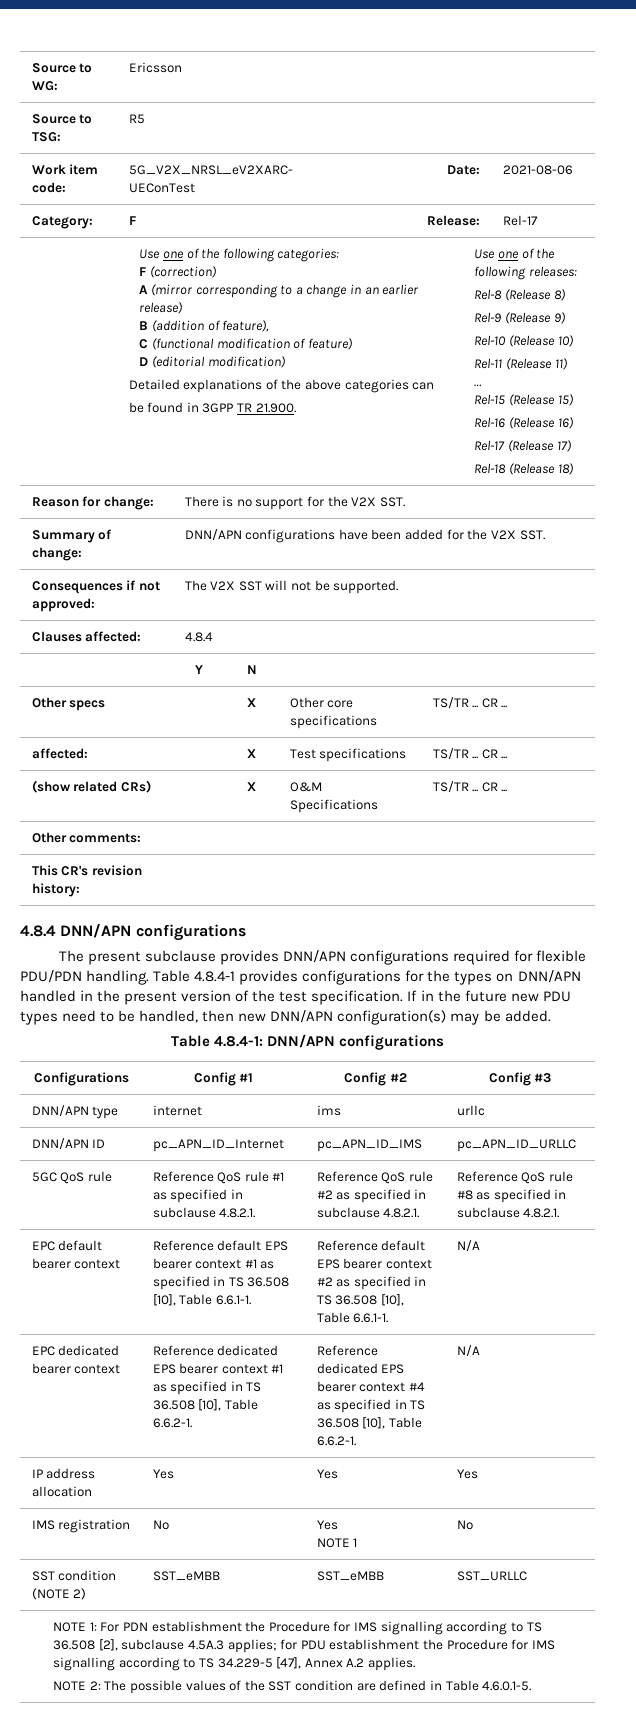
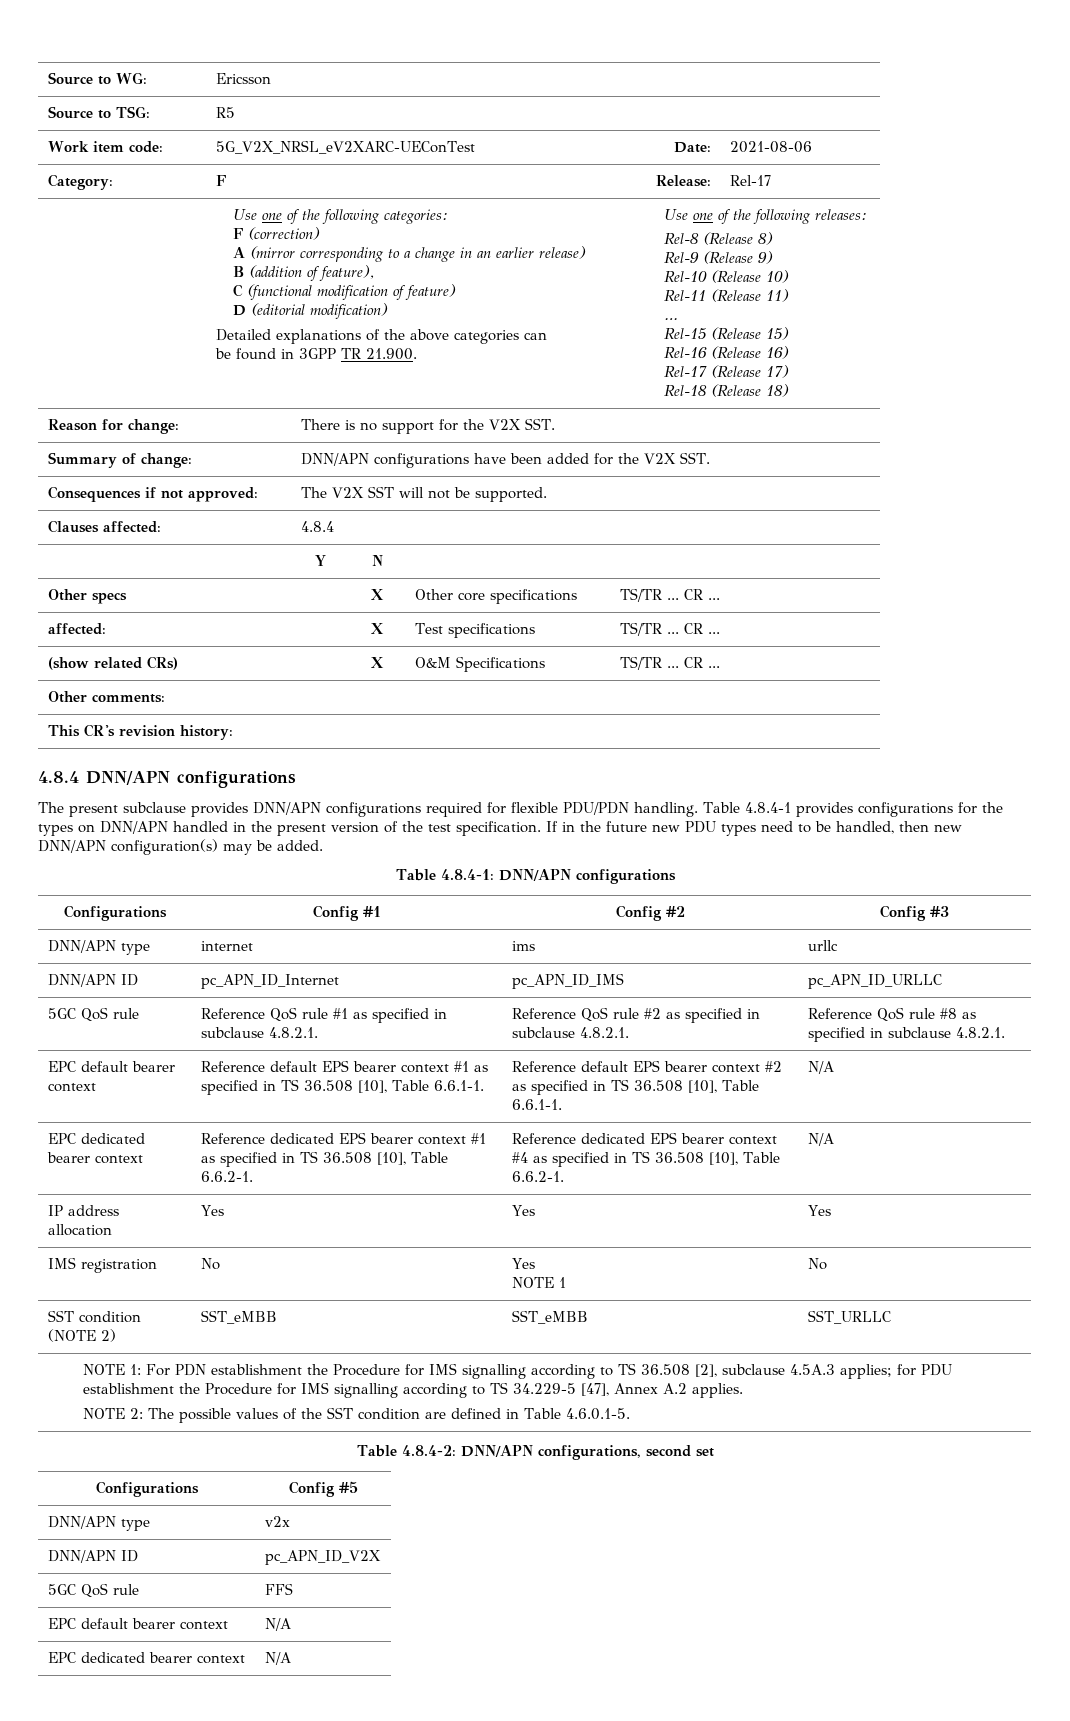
(532, 1686) none -> [356,1445,714,1460] [96,1481,199,1497] [288,1481,358,1497] [47,1516,150,1531] [264,1516,290,1527] [47,1550,138,1563] [264,1550,381,1565] [47,1583,139,1598] [264,1583,293,1595] [47,1618,228,1630] [264,1618,291,1631] [47,1652,245,1664] [264,1652,291,1665] // Table 4.8.4-2: DNN/APN configurations, second set // Configurations | Config #5 // DNN/APN type | v2x // DNN/APN ID | pc_APN_ID_V2X // 5GC QoS rule | FFS // EPC default bearer context | N/A // EPC dedicated bearer context | N/A

